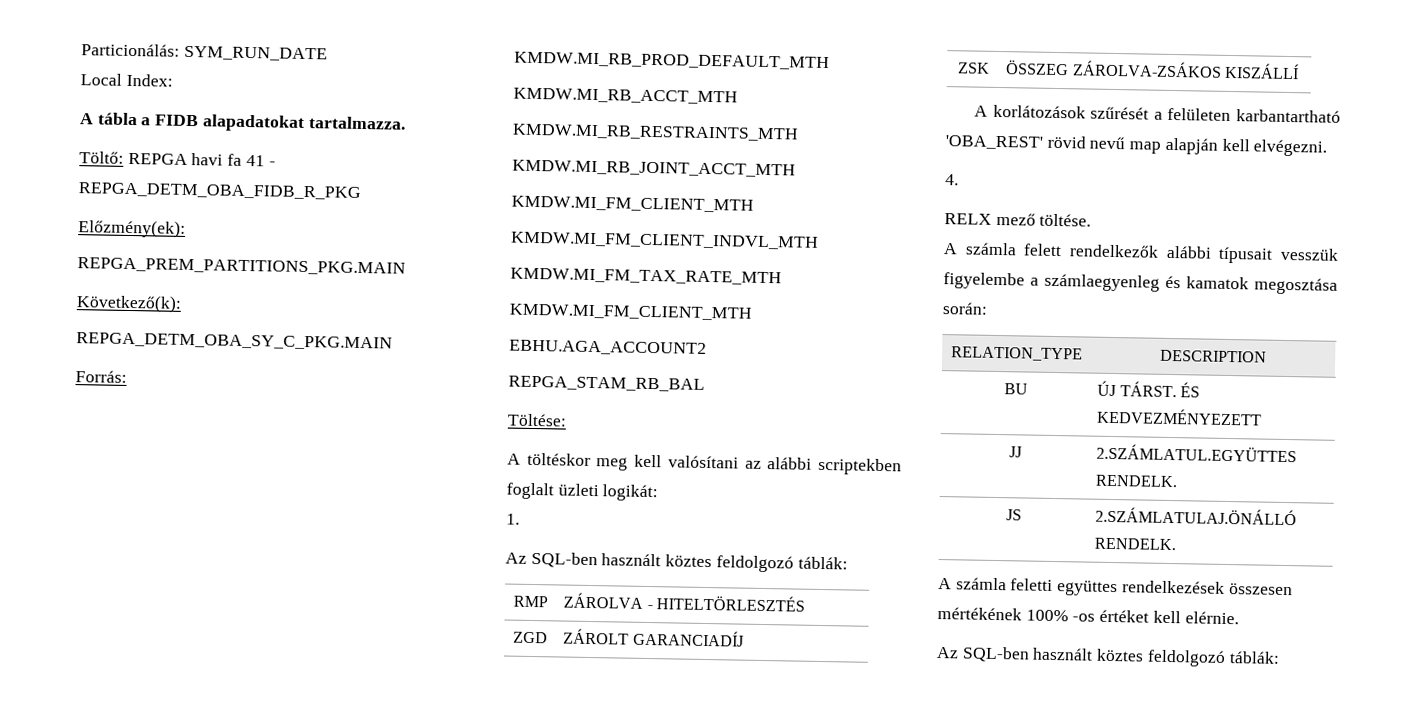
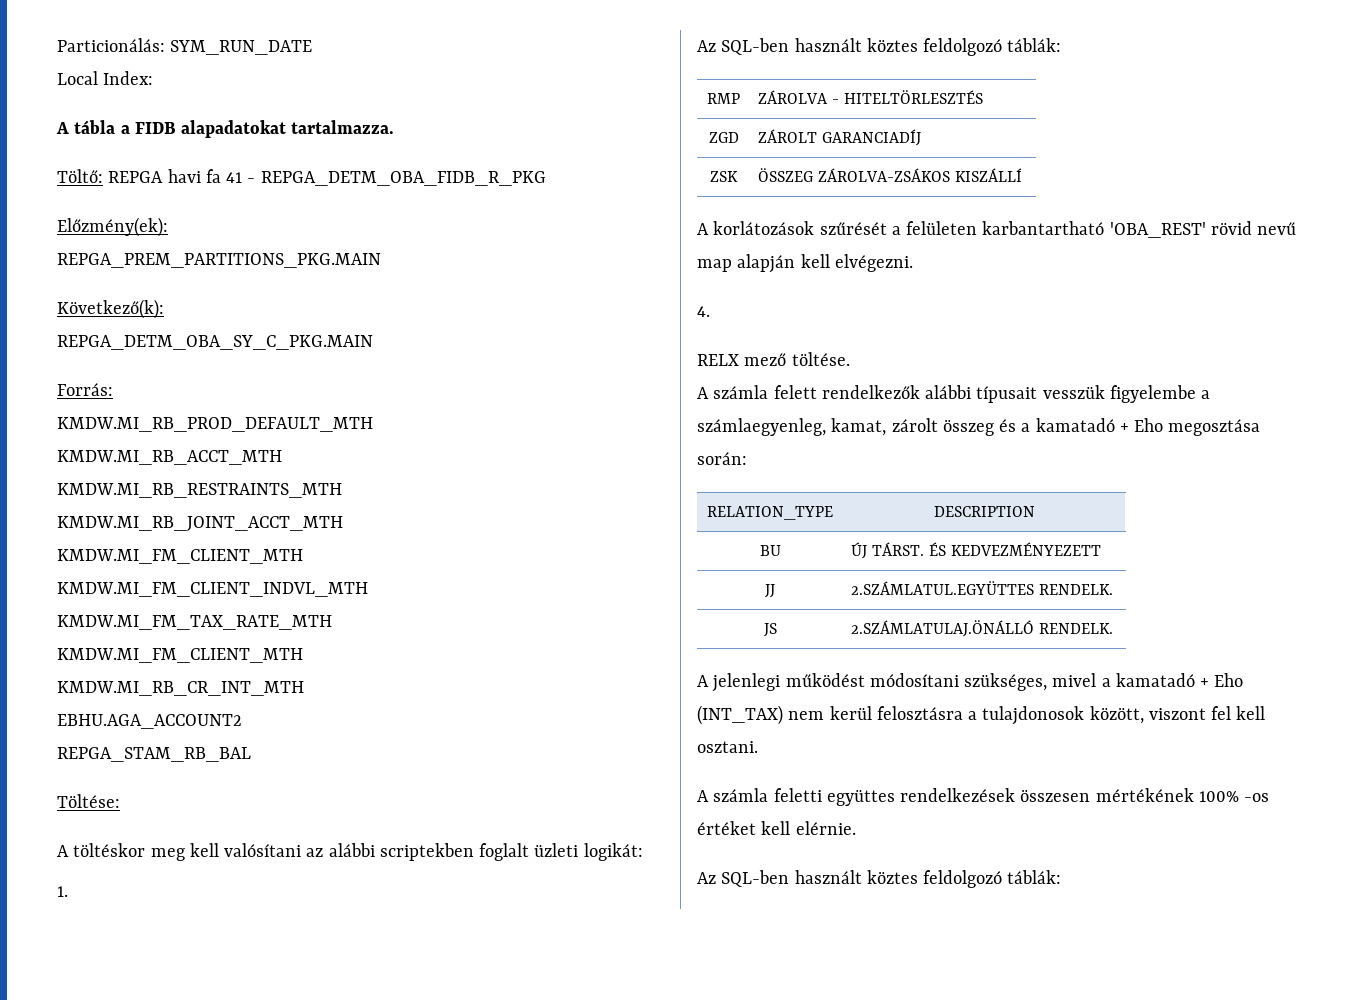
(752, 312) none -> [57,681,304,696] // KMDW.MI_RB_CR_INT_MTH
[1044,273,1249,292] számlaegyenleg és kamatok -> [697,418,1164,436] számlaegyenleg, kamat, zárolt összeg és a kamatadó + Eho
(1178, 544) none -> [697,673,1244,692] [697,705,1266,725] [697,741,758,753] // A jelenlegi működést módosítani szükséges, mivel a kamatadó + Eho (INT_TAX) nem kerül felosztásra a tulajdonosok között, viszont fel kell osztani.

